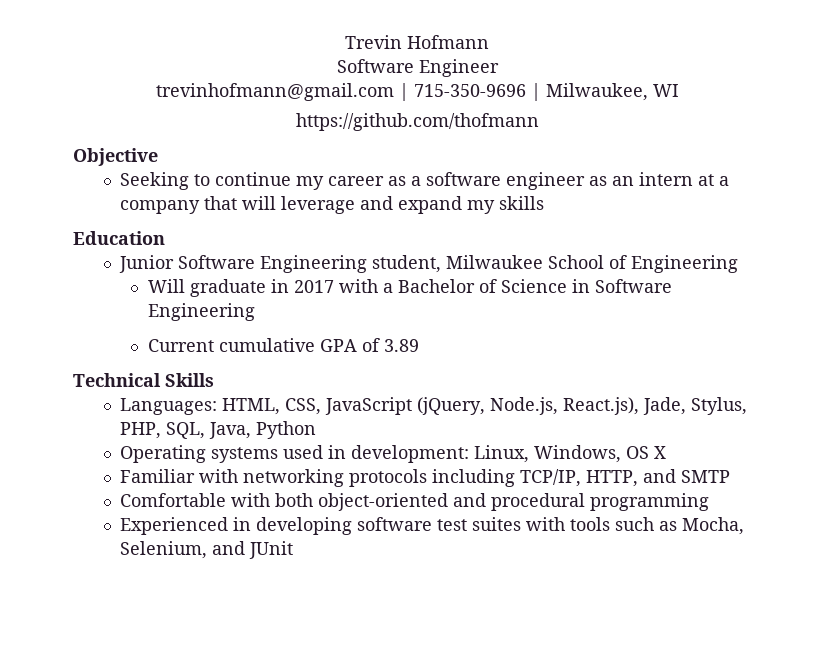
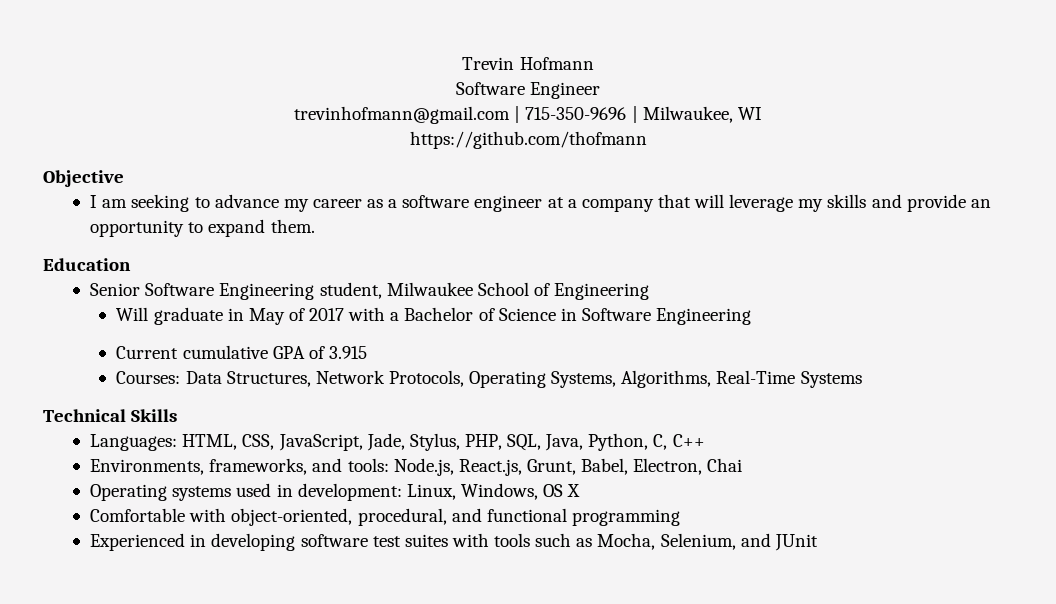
[120,172,292,190] Seeking to continue -> [90,194,279,212] I am seeking to advance
[589,172,694,186] as an intern -> (543, 203) none
[360,196,463,214] and expand -> (794, 203) none
(545, 203) none -> [871,194,991,212] [90,219,315,237] and provide an opportunity to expand them.
[119,255,175,273] Junior -> [90,283,141,296] Senior
(289, 286) none -> [248,308,305,325] May of
[383,339,419,352] 3.89 -> [328,346,367,359] [116,370,862,388] 3.915 // Courses: Data Structures, Network Protocols, Operating Systems, Algorithms, Real-Time Systems
[325,397,640,415] JavaScript (jQuery, Node.js, React.js), -> [278,434,363,451] JavaScript,
[256,421,317,439] Python -> [588,433,705,451] [90,458,743,476] Python, C, C++ // Environments, frameworks, and tools: Node.js, React.js, Grunt, Babel, Electron, Chai
[120,469,731,487] [120,493,586,511] Familiar with networking protocols including TCP/IP, HTTP, and SMTP // Comfortable with both object-oriented and procedural -> [90,508,567,526] Comfortable with object-oriented, procedural, and functional

